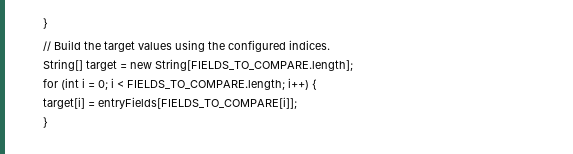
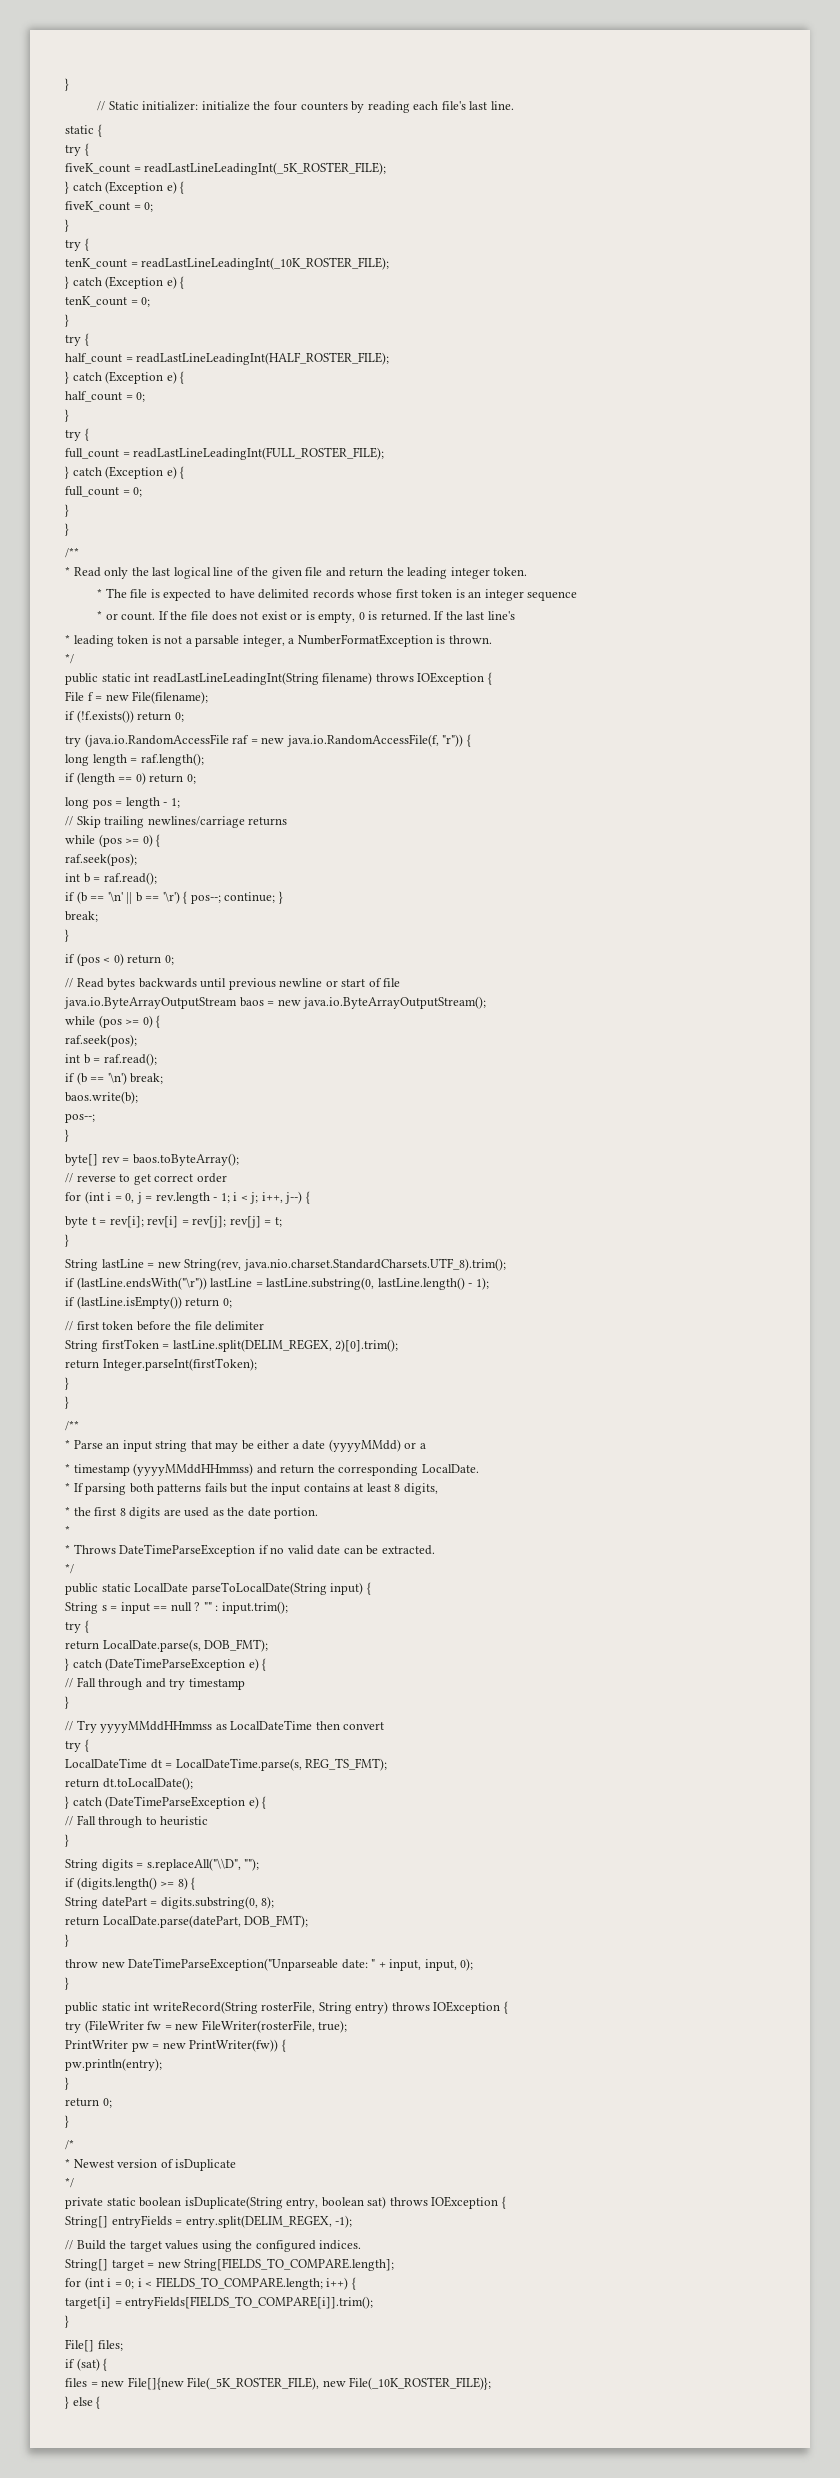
[43,18,48,29] } -> [65,78,69,91] [97,101,514,113] [65,124,102,137] [65,143,89,156] [65,162,387,175] [65,181,185,194] [65,201,154,212] [65,219,69,232] [65,238,89,251] [65,257,390,270] [65,276,185,289] [65,296,151,307] [65,314,69,327] [65,333,89,346] [65,352,390,365] [65,371,185,384] [65,391,146,402] [65,409,69,422] [65,428,89,441] [65,447,385,460] [65,466,185,479] [65,486,143,497] [65,504,69,517] [65,523,69,536] [65,547,79,558] [65,566,528,579] [97,588,578,601] [97,610,515,623] [65,634,492,647] [65,653,74,664] [65,672,492,685] [65,691,209,704] [65,710,184,723] [65,734,471,747] [65,753,204,766] [65,772,196,785] [65,797,180,809] [65,816,288,828] [65,834,161,847] [65,853,137,866] [65,872,157,885] [65,891,283,904] [65,911,98,922] [65,929,69,942] [65,953,174,966] [65,978,401,990] [64,996,487,1009] [65,1015,161,1028] [65,1034,137,1047] [65,1053,157,1066] [65,1072,164,1085] [65,1091,138,1104] [65,1113,95,1123] [65,1129,69,1142] [65,1153,239,1166] [65,1173,227,1185] [65,1191,310,1204] [65,1216,282,1228] [65,1234,69,1247] [65,1258,506,1271] [65,1277,489,1290] [65,1296,232,1309] [65,1321,265,1331] [65,1339,399,1352] [65,1358,257,1371] [65,1377,69,1390] [65,1396,69,1409] [65,1420,79,1431] [65,1439,426,1452] [65,1463,479,1476] [65,1482,438,1495] [65,1506,319,1519] [65,1525,70,1535] [65,1544,435,1557] [65,1563,74,1574] [65,1582,371,1595] [65,1601,288,1614] [65,1620,89,1633] [65,1639,269,1652] [65,1658,267,1671] [65,1677,245,1690] [65,1696,69,1709] [65,1720,385,1733] [65,1739,89,1752] [65,1758,388,1771] [65,1777,193,1790] [65,1796,267,1809] [65,1815,209,1828] [65,1834,69,1847] [65,1858,260,1871] [65,1877,196,1890] [65,1896,275,1909] [65,1915,309,1928] [65,1934,69,1947] [65,1958,474,1971] [65,1977,69,1990] [65,2001,508,2014] [65,2020,348,2033] [65,2039,286,2052] [65,2058,162,2071] [65,2077,69,2090] [65,2098,112,2108] [65,2115,69,2128] [65,2139,74,2150] [65,2158,237,2171] [65,2177,74,2188] [65,2196,506,2209] [65,2215,353,2228] } // // Static initializer: initialize the four counters by reading each file's last line. // static { // try { // fiveK_count = readLastLineLeadingInt(_5K_ROSTER_FILE); // } catch (Exception e) { // fiveK_count = 0; // } // try { // tenK_count = readLastLineLeadingInt(_10K_ROSTER_FILE); // } catch (Exception e) { // tenK_count = 0; // } // try { // half_count = readLastLineLeadingInt(HALF_ROSTER_FILE); // } catch (Exception e) { // half_count = 0; // } // try { // full_count = readLastLineLeadingInt(FULL_ROSTER_FILE); // } catch (Exception e) { // full_count = 0; // } // } // /** // * Read only the last logical line of the given file and return the leading integer token. // * The file is expected to have delimited records whose first token is an integer sequence // * or count. If the file does not exist or is empty, 0 is returned. If the last line's // * leading token is not a parsable integer, a NumberFormatException is thrown. // */ // public static int readLastLineLeadingInt(String filename) throws IOException { // File f = new File(filename); // if (!f.exists()) return 0; // try (java.io.RandomAccessFile raf = new java.io.RandomAccessFile(f, "r")) { // long length = raf.length(); // if (length == 0) return 0; // long pos = length - 1; // // Skip trailing newlines/carriage returns // while (pos >= 0) { // raf.seek(pos); // int b = raf.read(); // if (b == '\n' || b == '\r') { pos--; continue; } // break; // } // if (pos < 0) return 0; // // Read bytes backwards until previous newline or start of file // java.io.ByteArrayOutputStream baos = new java.io.ByteArrayOutputStream(); // while (pos >= 0) { // raf.seek(pos); // int b = raf.read(); // if (b == '\n') break; // baos.write(b); // pos--; // } // byte[] rev = baos.toByteArray(); // // reverse to get correct order // for (int i = 0, j = rev.length - 1; i < j; i++, j--) { // byte t = rev[i]; rev[i] = rev[j]; rev[j] = t; // } // String lastLine = new String(rev, java.nio.charset.StandardCharsets.UTF_8).trim(); // if (lastLine.endsWith("\r")) lastLine = lastLine.substring(0, lastLine.length() - 1); // if (lastLine.isEmpty()) return 0; // // first token before the file delimiter // String firstToken = lastLine.split(DELIM_REGEX, 2)[0].trim(); // return Integer.parseInt(firstToken); // } // } // /** // * Parse an input string that may be either a date (yyyyMMdd) or a // * timestamp (yyyyMMddHHmmss) and return the corresponding LocalDate. // * If parsing both patterns fails but the input contains at least 8 digits, // * the first 8 digits are used as the date portion. // * // * Throws DateTimeParseException if no valid date can be extracted. // */ // public static LocalDate parseToLocalDate(String input) { // String s = input == null ? "" : input.trim(); // try { // return LocalDate.parse(s, DOB_FMT); // } catch (DateTimeParseException e) { // // Fall through and try timestamp // } // // Try yyyyMMddHHmmss as LocalDateTime then convert // try { // LocalDateTime dt = LocalDateTime.parse(s, REG_TS_FMT); // return dt.toLocalDate(); // } catch (DateTimeParseException e) { // // Fall through to heuristic // } // String digits = s.replaceAll("\\D", ""); // if (digits.length() >= 8) { // String datePart = digits.substring(0, 8); // return LocalDate.parse(datePart, DOB_FMT); // } // throw new DateTimeParseException("Unparseable date: " + input, input, 0); // } // public static int writeRecord(String rosterFile, String entry) throws IOException { // try (FileWriter fw = new FileWriter(rosterFile, true); // PrintWriter pw = new PrintWriter(fw)) { // pw.println(entry); // } // return 0; // } // /* // * Newest version of isDuplicate // */ // private static boolean isDuplicate(String entry, boolean sat) throws IOException { // String[] entryFields = entry.split(DELIM_REGEX, -1);
[98,97,297,109] [43,117,48,128] entryFields[FIELDS_TO_COMPARE[i]]; // } -> [125,2296,374,2309] [65,2315,69,2328] [65,2339,123,2352] [65,2358,108,2371] [65,2377,492,2390] [65,2396,101,2409] entryFields[FIELDS_TO_COMPARE[i]].trim(); // } // File[] files; // if (sat) { // files = new File[]{new File(_5K_ROSTER_FILE), new File(_10K_ROSTER_FILE)}; // } else {

